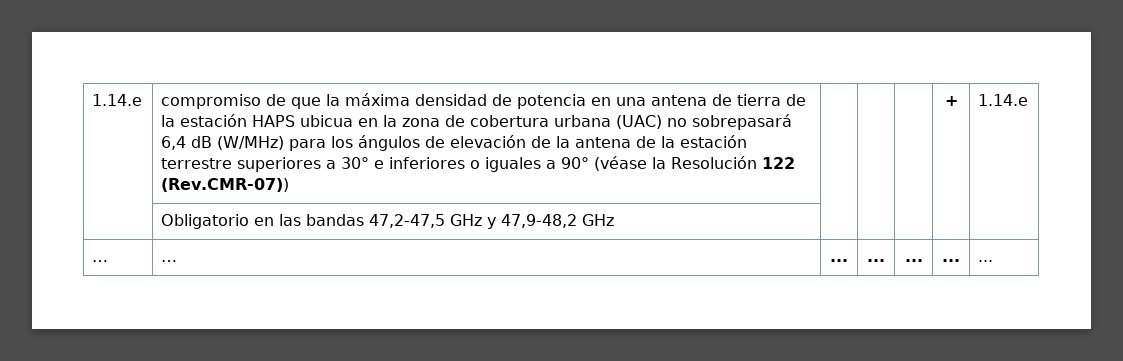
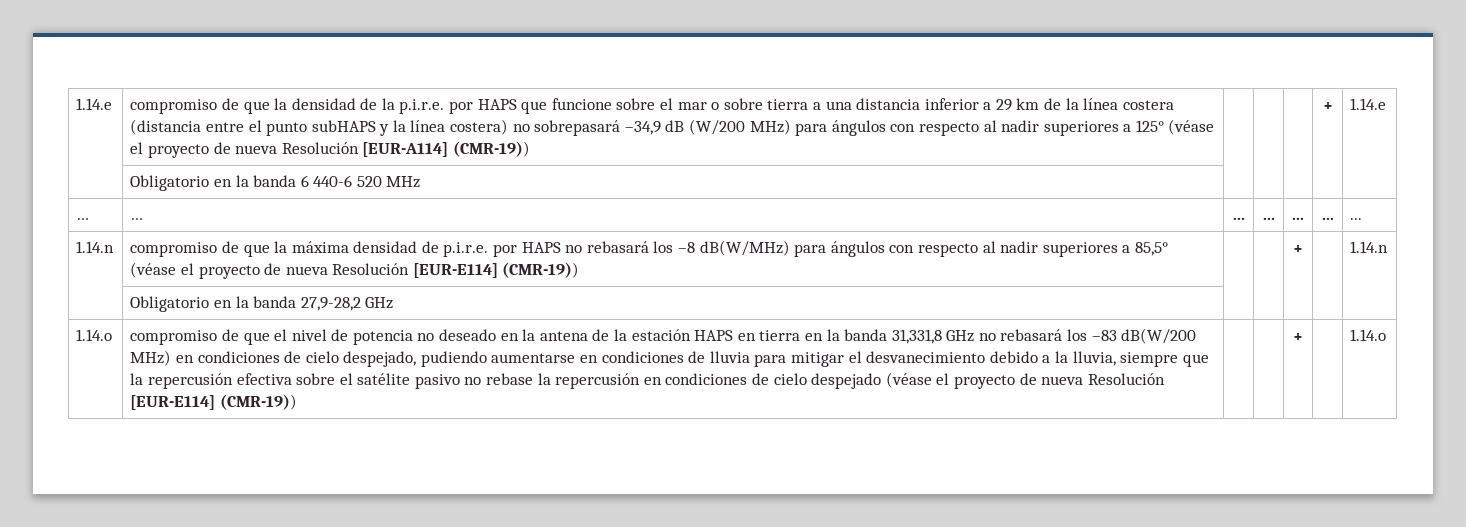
[345,93,807,109] [161,114,793,130] [161,135,748,151] [161,156,796,172] [161,178,290,192] [944,96,958,106] [978,94,1029,106] [161,214,615,229] máxima densidad de potencia en una antena de tierra de la estación HAPS ubicua en la zona de cobertura urbana (UAC) no sobrepasará 6,4 dB (W/MHz) para los ángulos de elevación de la antena de la estación terrestre superiores a 30° e inferiores o iguales a 90° (véase la Resolución 122 (Rev.CMR-07)) | | | | + | 1.14.e // | Obligatorio en las bandas 47,2-47,5 GHz y 47,9-48,2 GHz -> [291,98,1174,114] [130,119,1215,136] [130,141,530,158] [1322,102,1333,110] [1350,98,1387,110] [130,175,421,191] densidad de la p.i.r.e. por HAPS que funcione sobre el mar o sobre tierra a una distancia inferior a 29 km de la línea costera (distancia entre el punto subHAPS y la línea costera) no sobrepasará –34,9 dB (W/200 MHz) para ángulos con respecto al nadir superiores a 125° (véase el proyecto de nueva Resolución [EUR-A114] (CMR-19)) | | | | + | 1.14.e // | Obligatorio en la banda 6 440-6 520 MHz
(994, 261) none -> [76,241,115,253] [130,240,1168,257] [130,262,580,279] [1293,245,1303,253] [1350,241,1389,253] [130,296,394,312] [76,329,113,341] [130,328,1197,345] [130,350,1209,367] [130,372,1165,389] [130,394,297,410] [1293,333,1303,341] [1350,329,1387,341] // 1.14.n | compromiso de que la máxima densidad de p.i.r.e. por HAPS no rebasará los –8 dB(W/MHz) para ángulos con respecto al nadir superiores a 85,5° (véase el proyecto de nueva Resolución [EUR-E114] (CMR-19)) | | | + | | 1.14.n // | Obligatorio en la banda 27,9-28,2 GHz | | | | | // 1.14.o | compromiso de que el nivel de potencia no deseado en la antena de la estación HAPS en tierra en la banda 31,331,8 GHz no rebasará los –83 dB(W/200 MHz) en condiciones de cielo despejado, pudiendo aumentarse en condiciones de lluvia para mitigar el desvanecimiento debido a la lluvia, siempre que la repercusión efectiva sobre el satélite pasivo no rebase la repercusión en condiciones de cielo despejado (véase el proyecto de nueva Resolución [EUR-E114] (CMR-19)) | | | + | | 1.14.o

